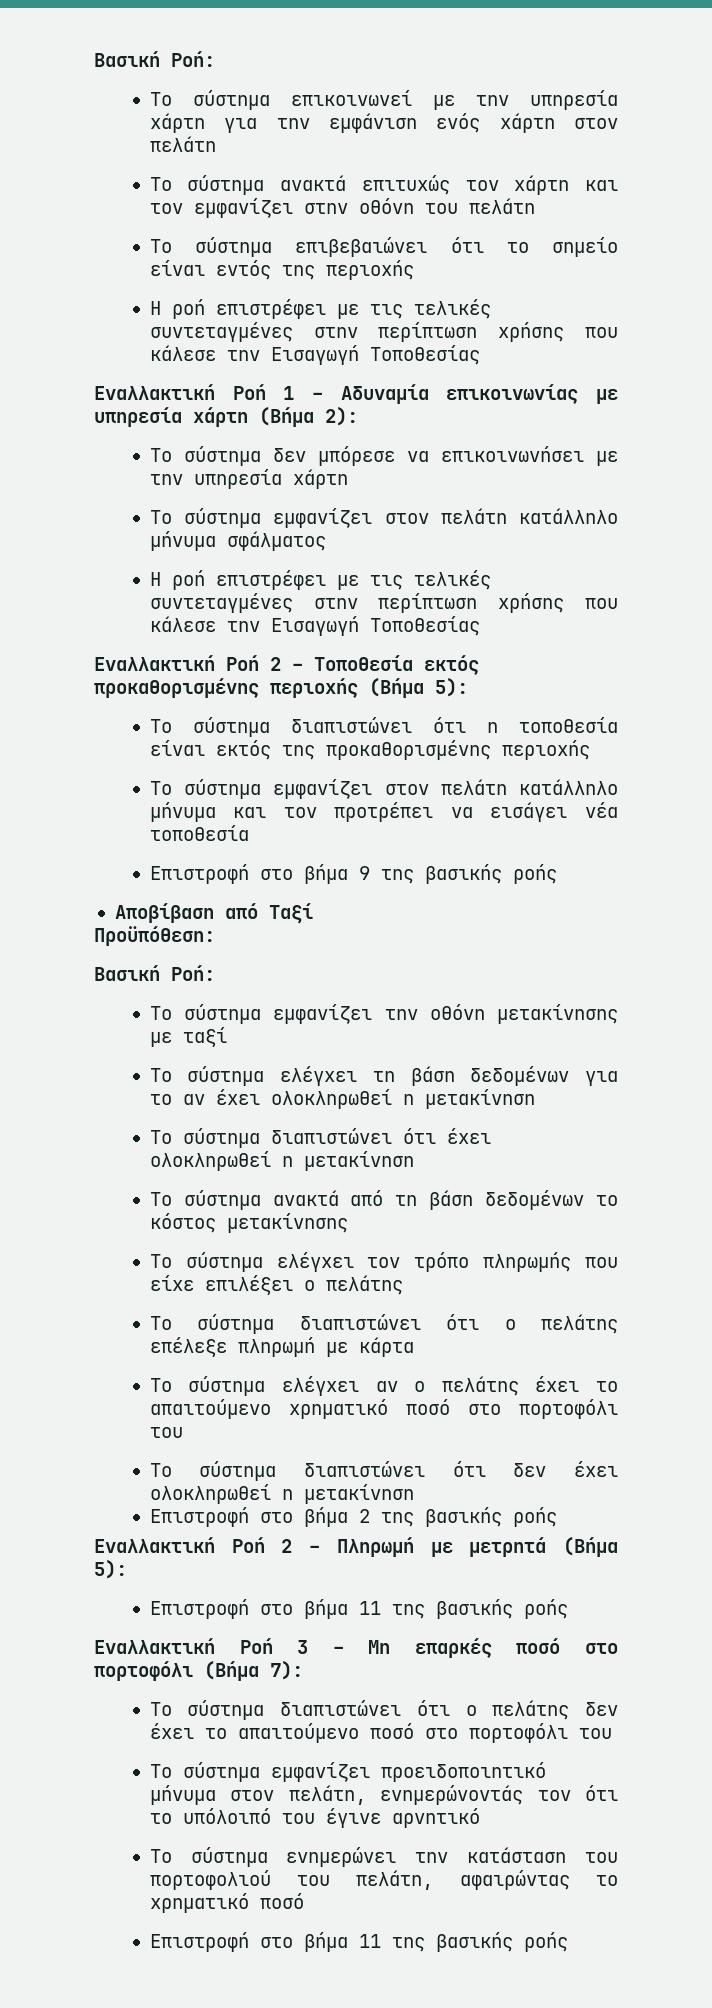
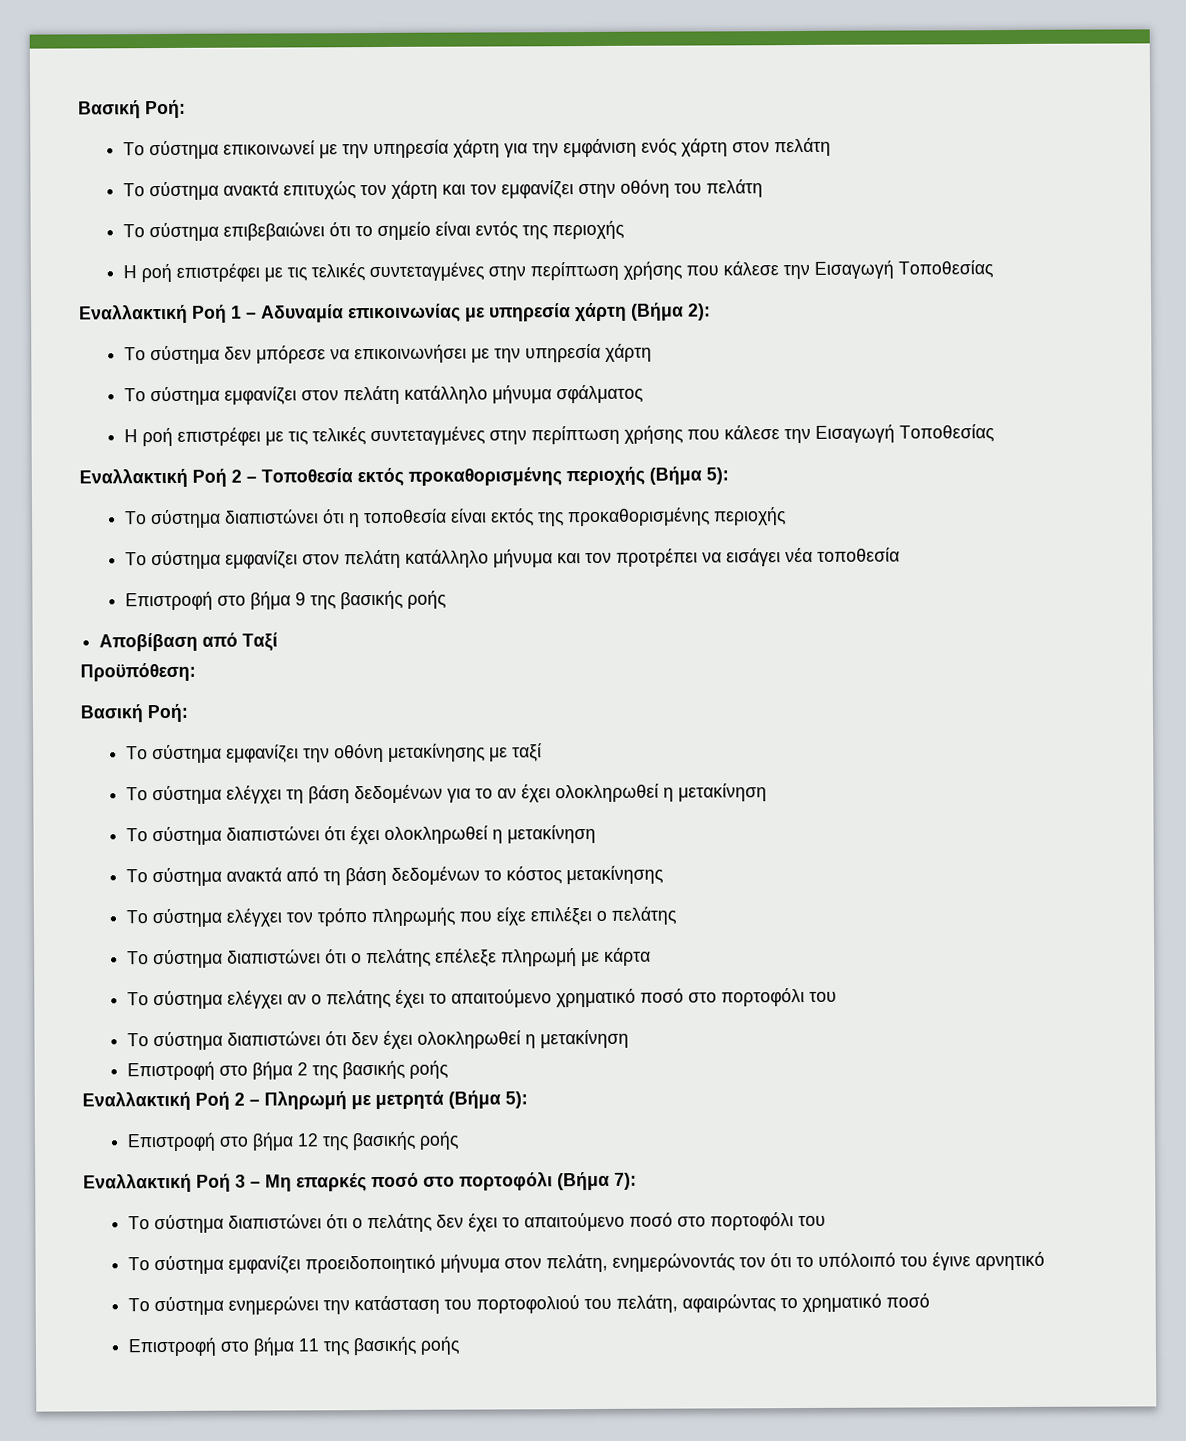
[358,1601,381,1615] 11 -> [297,1133,320,1147] 12

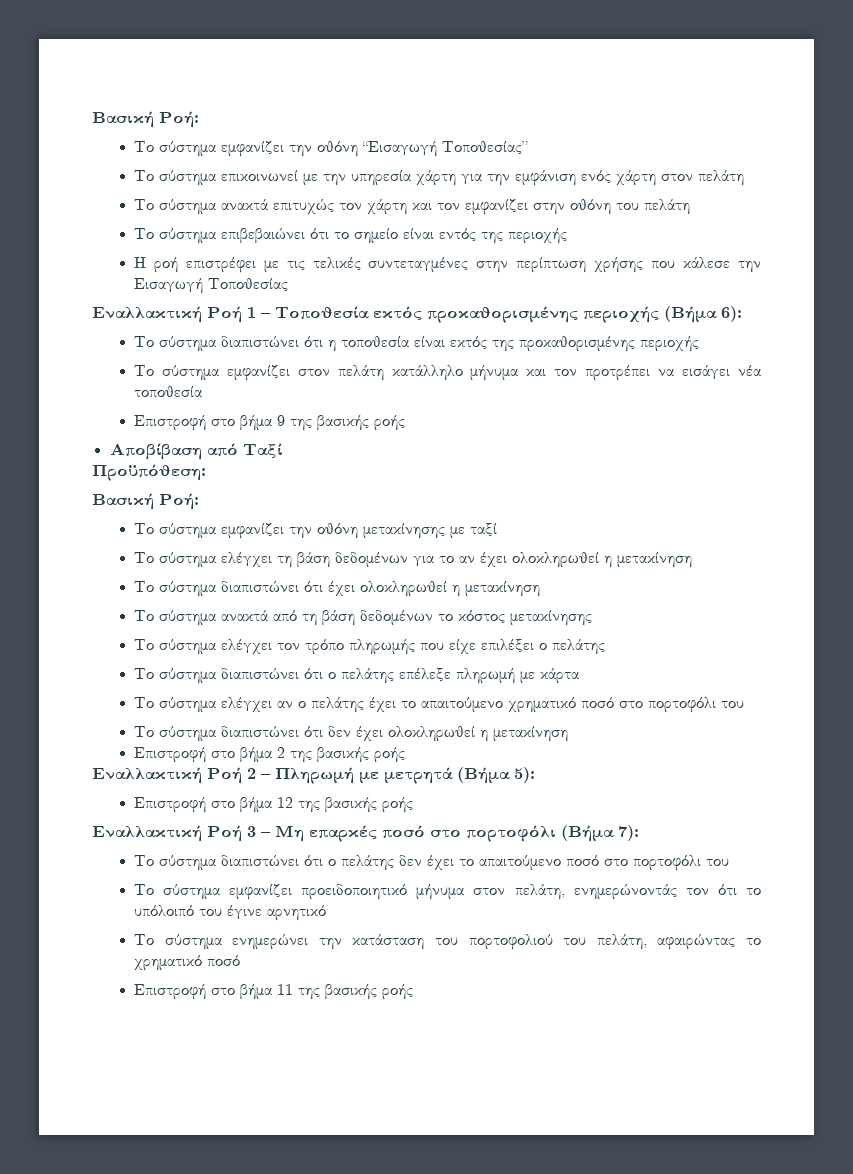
[78,99,186,119] Βασική Ροή: -> [92,111,199,128] [133,141,528,157] Βασική Ροή: // Το σύστημα εμφανίζει την οθόνη “Εισαγωγή Τοποθεσίας”
[261,302,711,323] [124,343,653,365] [124,384,644,406] [124,424,995,447] [79,468,257,488] Αδυναμία επικοινωνίας με υπηρεσία χάρτη (Βήμα 2): // Το σύστημα δεν μπόρεσε να επικοινωνήσει με την υπηρεσία χάρτη // Το σύστημα εμφανίζει στον πελάτη κατάλληλο μήνυμα σφάλματος // Η ροή επιστρέφει με τις τελικές συντεταγμένες στην περίπτωση χρήσης που κάλεσε την Εισαγωγή Τοποθεσίας // Εναλλακτική Ροή 2 – -> (271, 315) none
[706,467,729,485] 5): -> [721,306,742,322] 6):

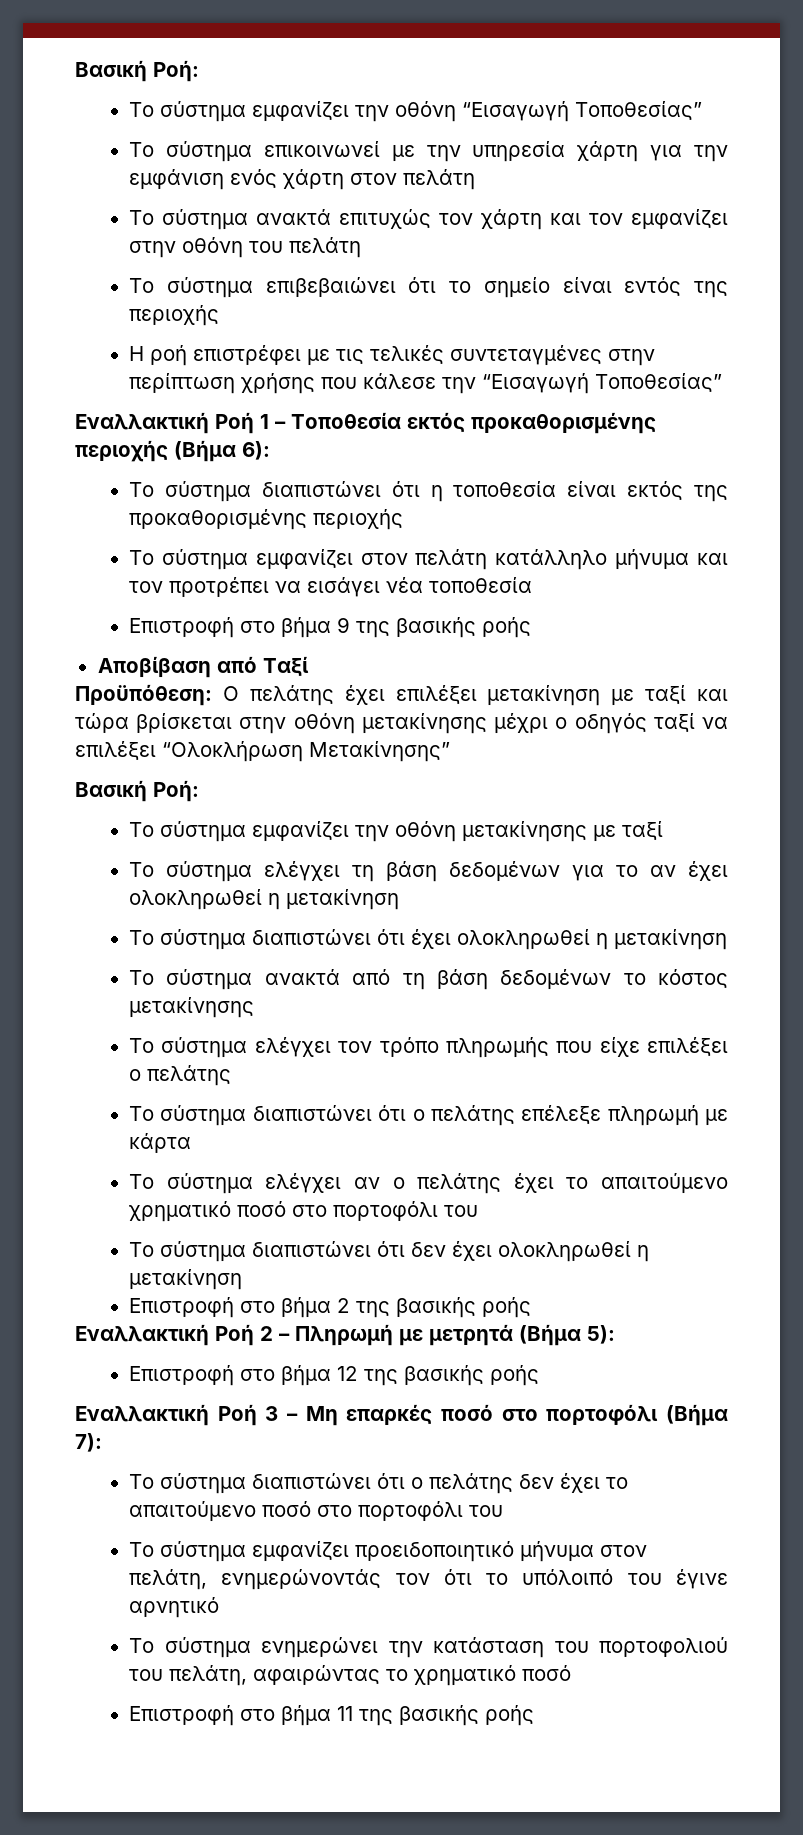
[133,278,288,294] Εισαγωγή Τοποθεσίας -> [482,373,723,394] “Εισαγωγή Τοποθεσίας”
(206, 472) none -> [222,685,728,706] [75,713,728,734] [75,741,450,762] Ο πελάτης έχει επιλέξει μετακίνηση με ταξί και τώρα βρίσκεται στην οθόνη μετακίνησης μέχρι ο οδηγός ταξί να επιλέξει “Ολοκλήρωση Μετακίνησης”

